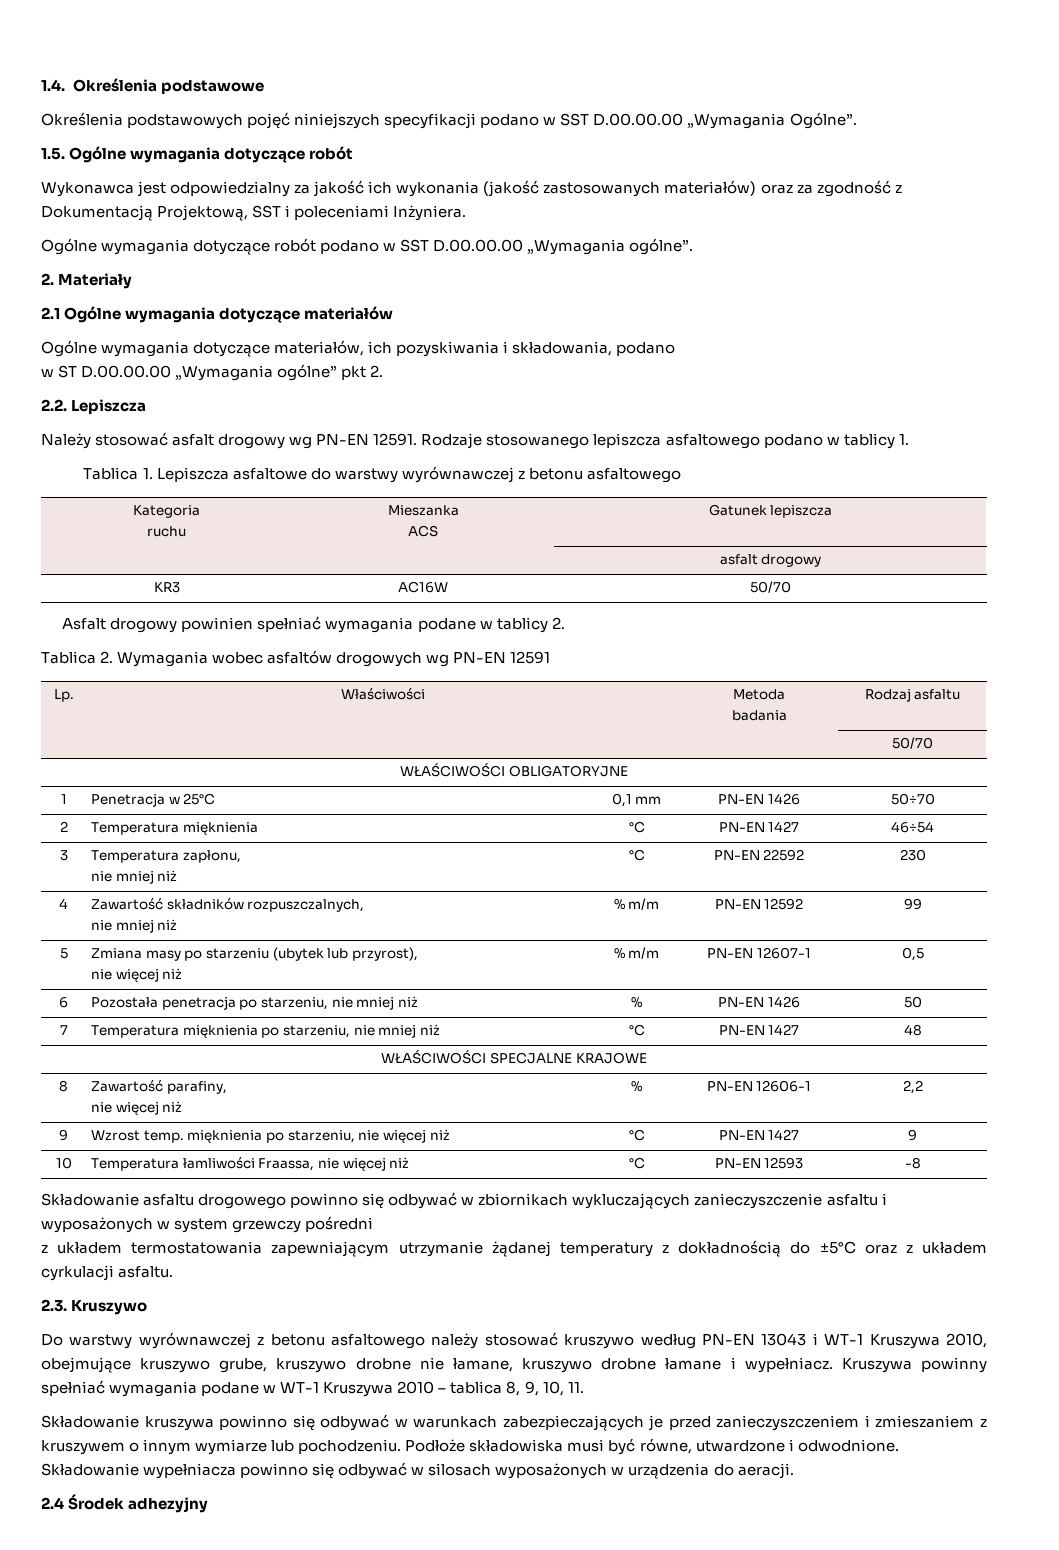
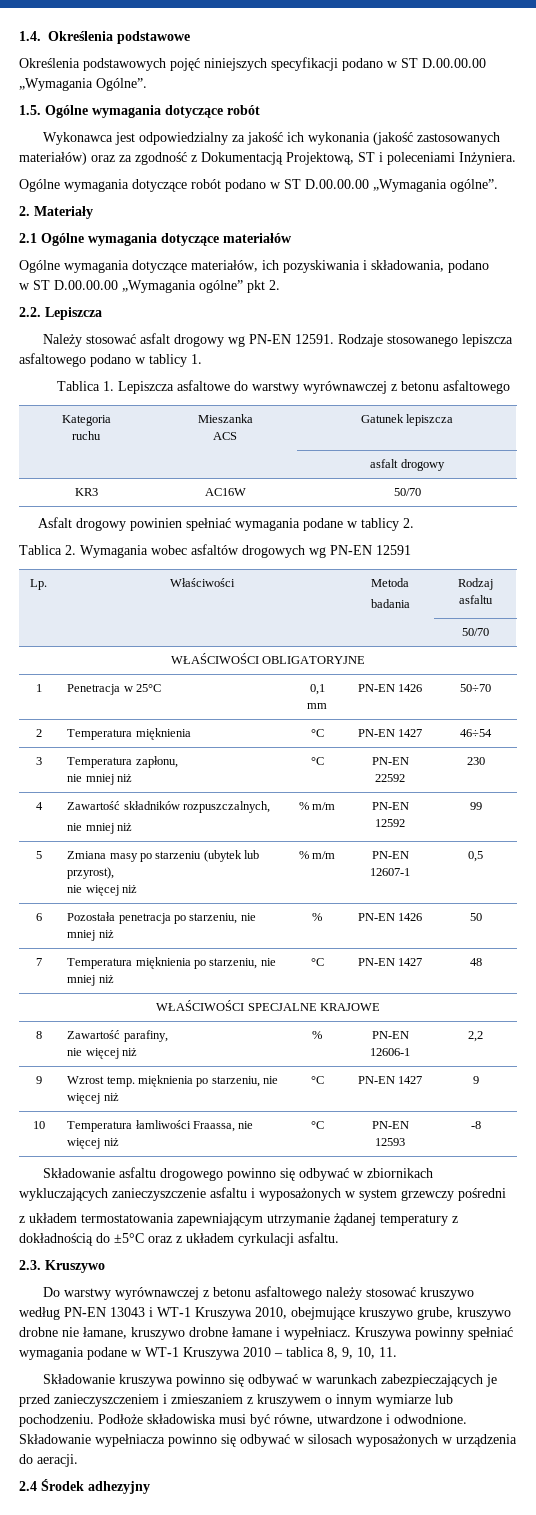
[560,113,590,126] SST -> [401,58,418,68] ST
[252,205,282,218] SST -> [358,152,375,162] ST
[400,239,430,252] SST -> [284,179,301,189] ST

